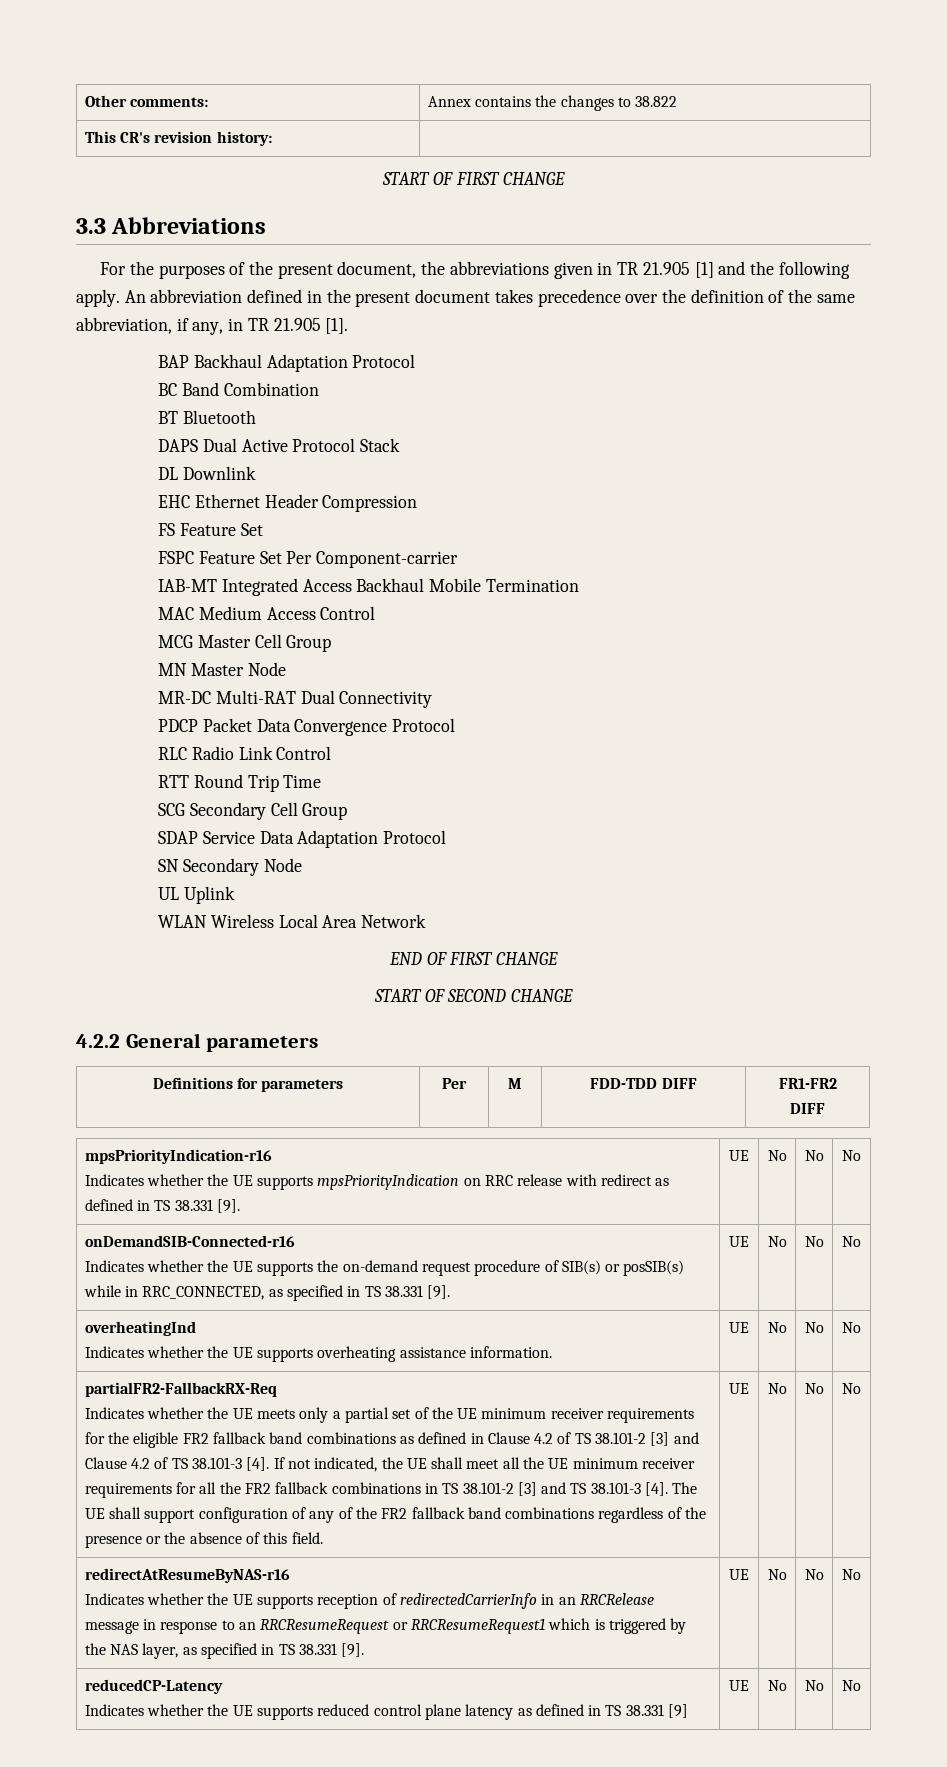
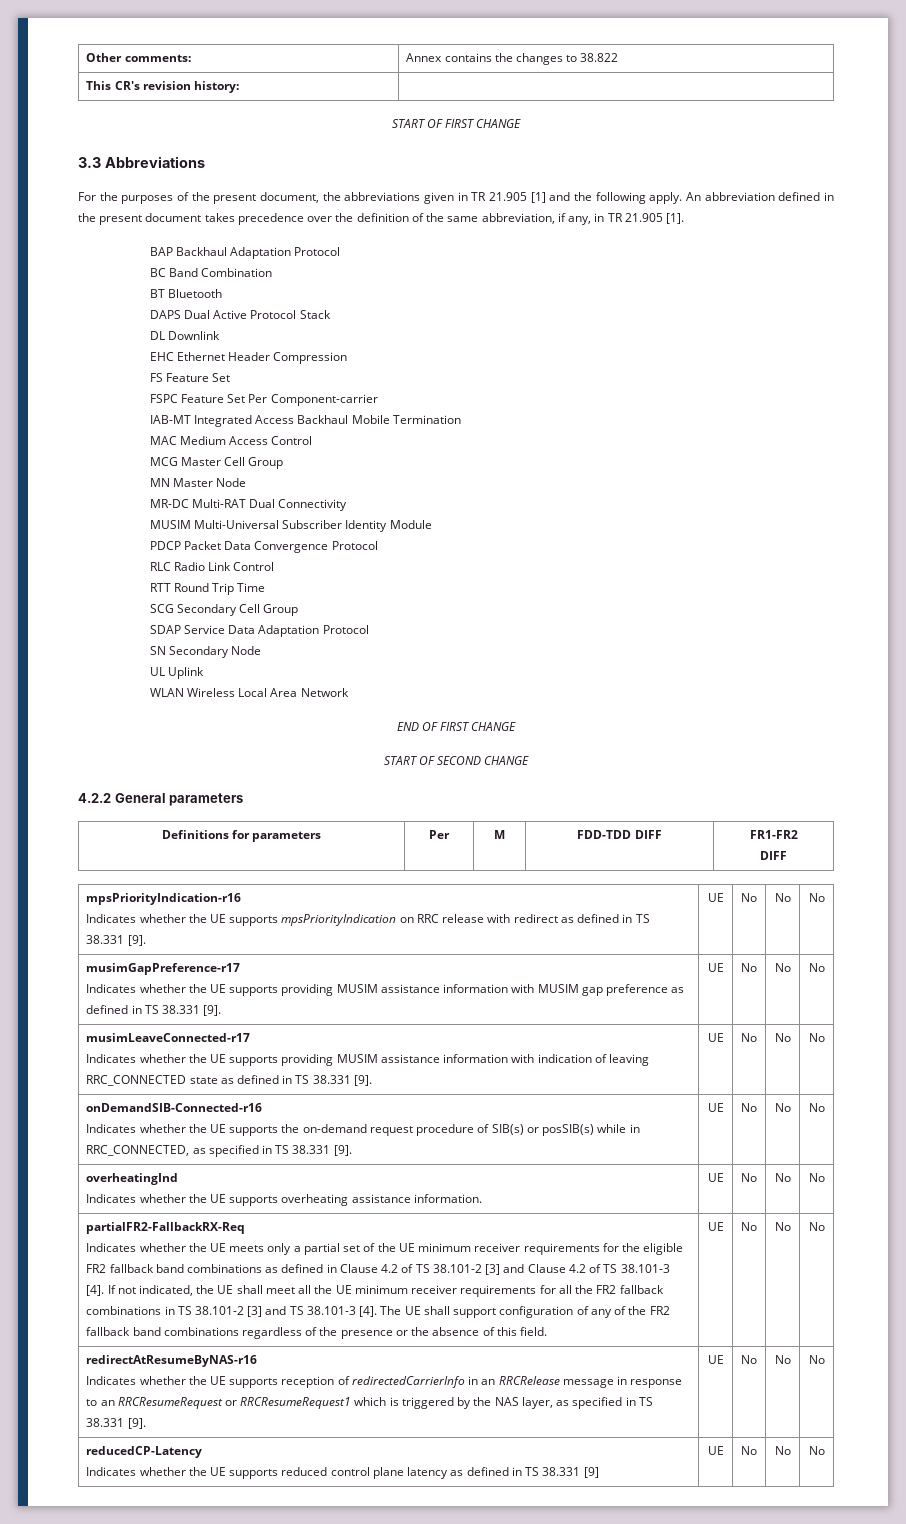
(433, 699) none -> [149,520,432,532] // MUSIM Multi-Universal Subscriber Identity Module
(861, 1155) none -> [86,963,241,975] [86,984,685,996] [86,1005,222,1016] [707,963,724,972] [741,963,757,972] [774,963,791,972] [808,963,825,972] [86,1033,251,1042] [86,1054,650,1066] [86,1075,372,1086] [707,1033,724,1042] [741,1033,757,1042] [774,1033,791,1042] [808,1033,825,1042] // musimGapPreference-r17 // Indicates whether the UE supports providing MUSIM assistance information with MUSIM gap preference as defined in TS 38.331 [9]. | UE | No | No | No // musimLeaveConnected-r17 // Indicates whether the UE supports providing MUSIM assistance information with indication of leaving RRC_CONNECTED state as defined in TS 38.331 [9]. | UE | No | No | No

